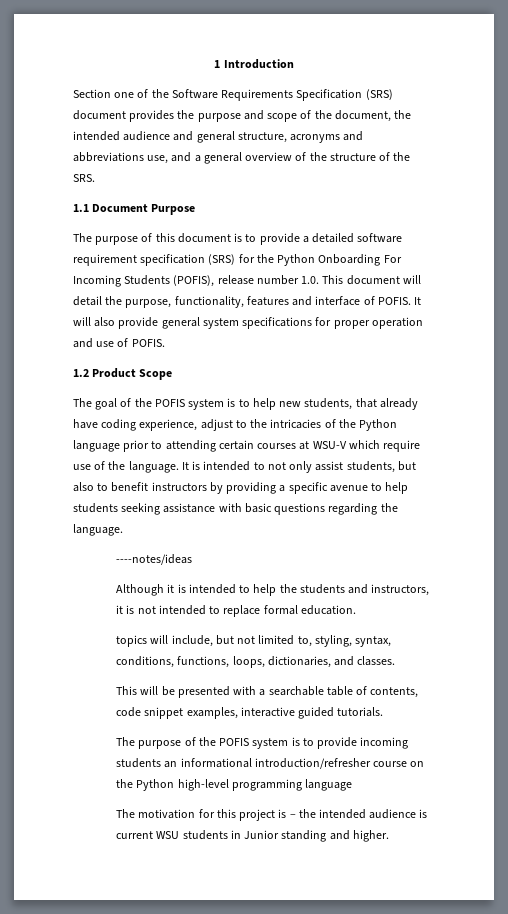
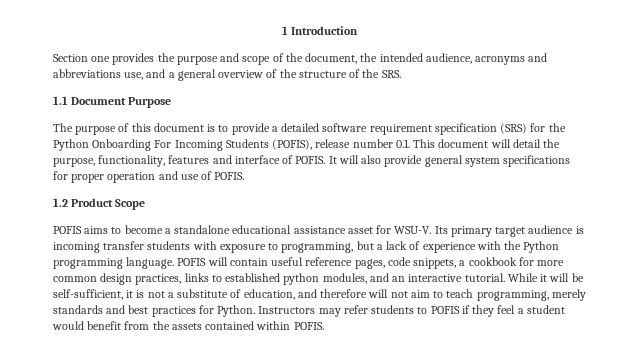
[137,89,393,101] [73,110,126,120] of the Software Requirements Specification (SRS) document -> (111, 59) none
[123,131,287,143] audience and general structure, -> [425,53,472,64] audience,
[301,276,320,284] 1.0. -> [395,139,410,148] 0.1.
[73,398,418,410] [73,419,398,431] [73,440,421,452] [73,461,416,473] [73,482,409,494] [73,503,398,515] [73,524,123,536] [116,554,193,565] [116,584,430,596] [116,605,356,617] [116,635,392,647] [116,656,396,668] [116,686,419,698] [116,707,384,719] [116,737,409,749] [116,758,425,769] [116,779,353,791] [116,809,428,821] [116,830,389,842] The goal of the POFIS system is to help new students, that already have coding experience, adjust to the intricacies of the Python language prior to attending certain courses at WSU-V which require use of the language. It is intended to not only assist students, but also to benefit instructors by providing a specific avenue to help students seeking assistance with basic questions regarding the language. // ----notes/ideas // Although it is intended to help the students and instructors, it is not intended to replace formal education. // topics will include, but not limited to, styling, syntax, conditions, functions, loops, dictionaries, and classes. // This will be presented with a searchable table of contents, code snippet examples, interactive guided tutorials. // The purpose of the POFIS system is to provide incoming students an informational introduction/refresher course on the Python high-level programming language // The motivation for this project is – the intended audience is current WSU students in Junior standing and higher. -> [53,225,584,237] [53,241,560,253] [53,257,565,269] [53,273,584,285] [53,289,586,301] [53,305,565,317] [52,321,324,330] POFIS aims to become a standalone educational assistance asset for WSU-V. Its primary target audience is incoming transfer students with exposure to programming, but a lack of experience with the Python programming language. POFIS will contain useful reference pages, code snippets, a cookbook for more common design practices, links to established python modules, and an interactive tutorial. While it will be self-sufficient, it is not a substitute of education, and therefore will not aim to teach programming, merely standards and best practices for Python. Instructors may refer students to POFIS if they feel a student would benefit from the assets contained within POFIS.

